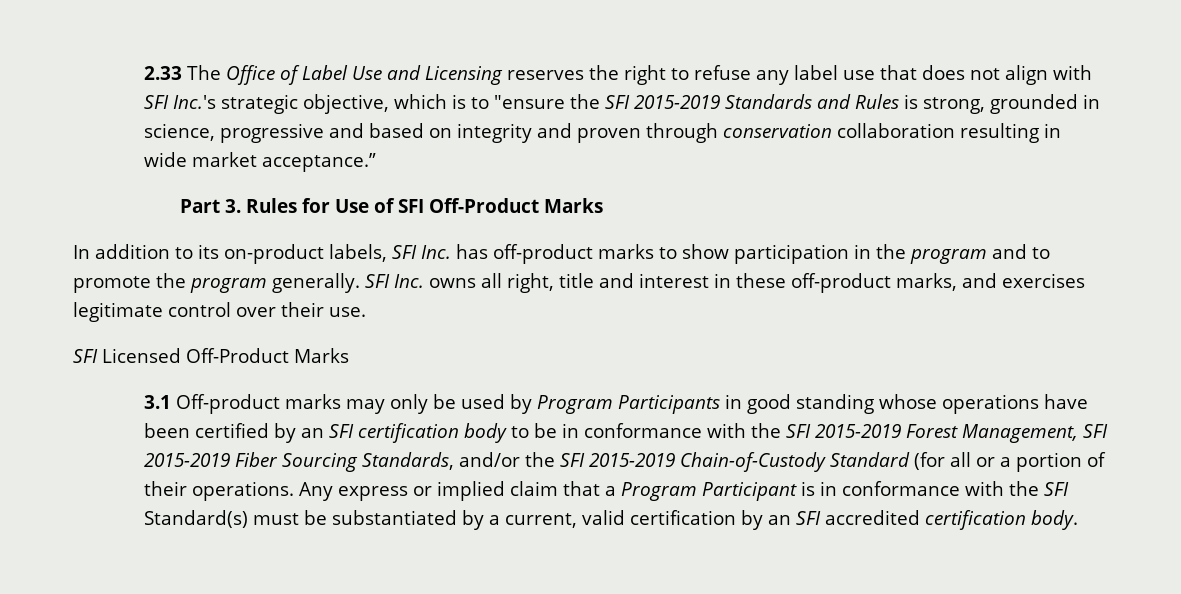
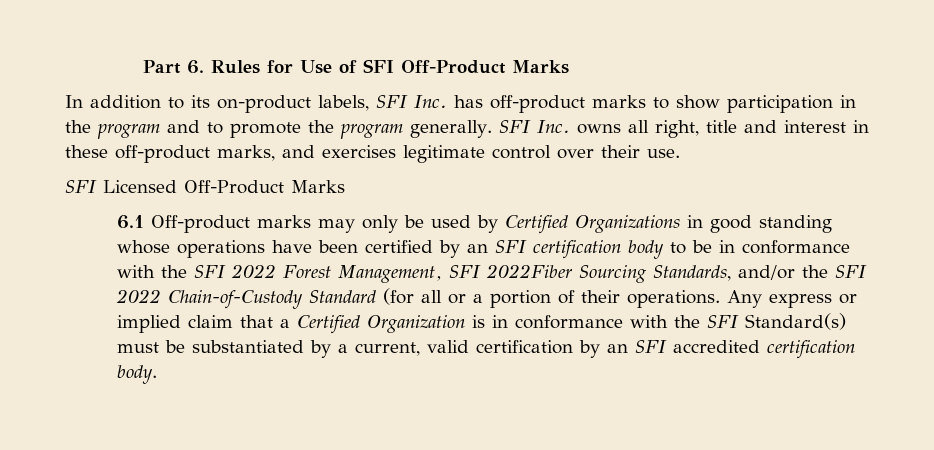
[144,65,1093,85] [144,94,1101,114] [144,123,1062,143] [144,152,377,172] [180,199,242,213] 2.33 The Office of Label Use and Licensing reserves the right to refuse any label use that does not align with SFI Inc.'s strategic objective, which is to "ensure the SFI 2015-2019 Standards and Rules is strong, grounded in science, progressive and based on integrity and proven through conservation collaboration resulting in wide market acceptance.” // Part 3. -> [142,60,204,74] Part 6.
[144,395,172,409] 3.1 -> [116,215,144,229] 6.1
[537,395,721,414] Program Participants -> [504,215,680,234] Certified Organizations
[815,424,902,438] 2015-2019 -> [230,264,276,278] 2022
[144,452,279,467] 2015-2019 Fiber -> [485,264,573,278] 2022Fiber
[589,453,676,467] 2015-2019 -> [115,289,161,303] 2022
[621,482,798,501] Program Participant -> [296,315,465,334] Certified Organization

